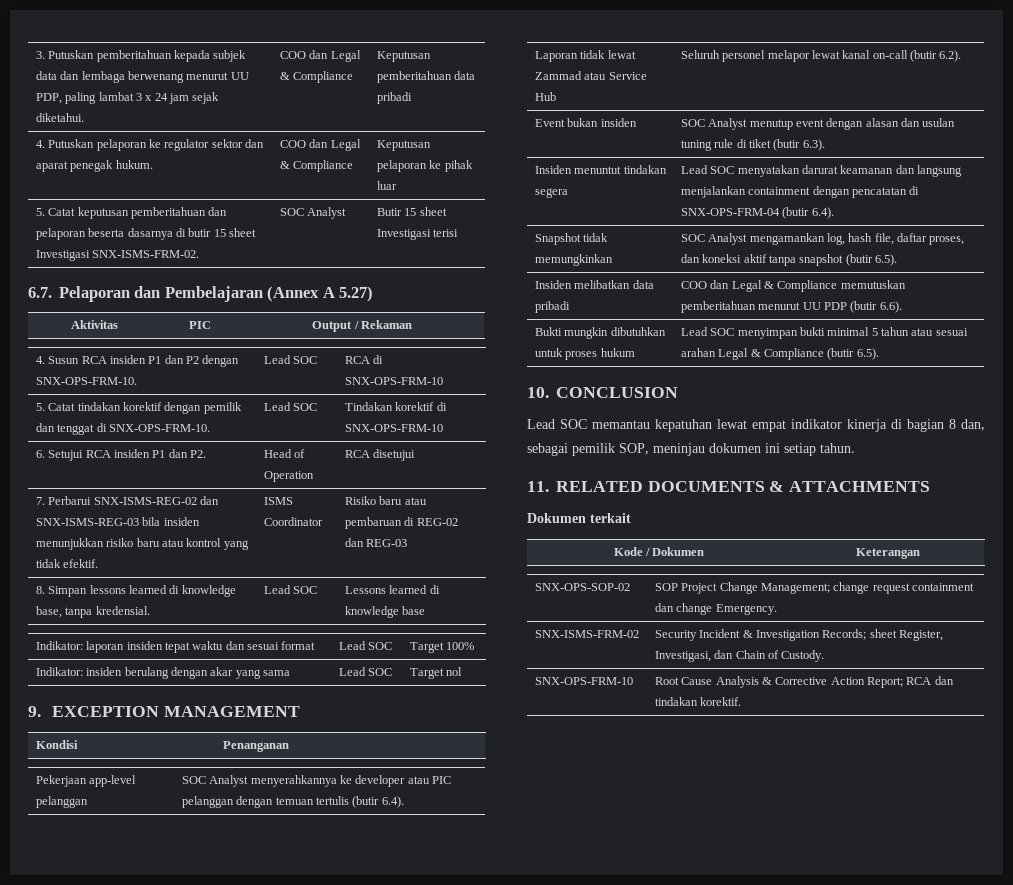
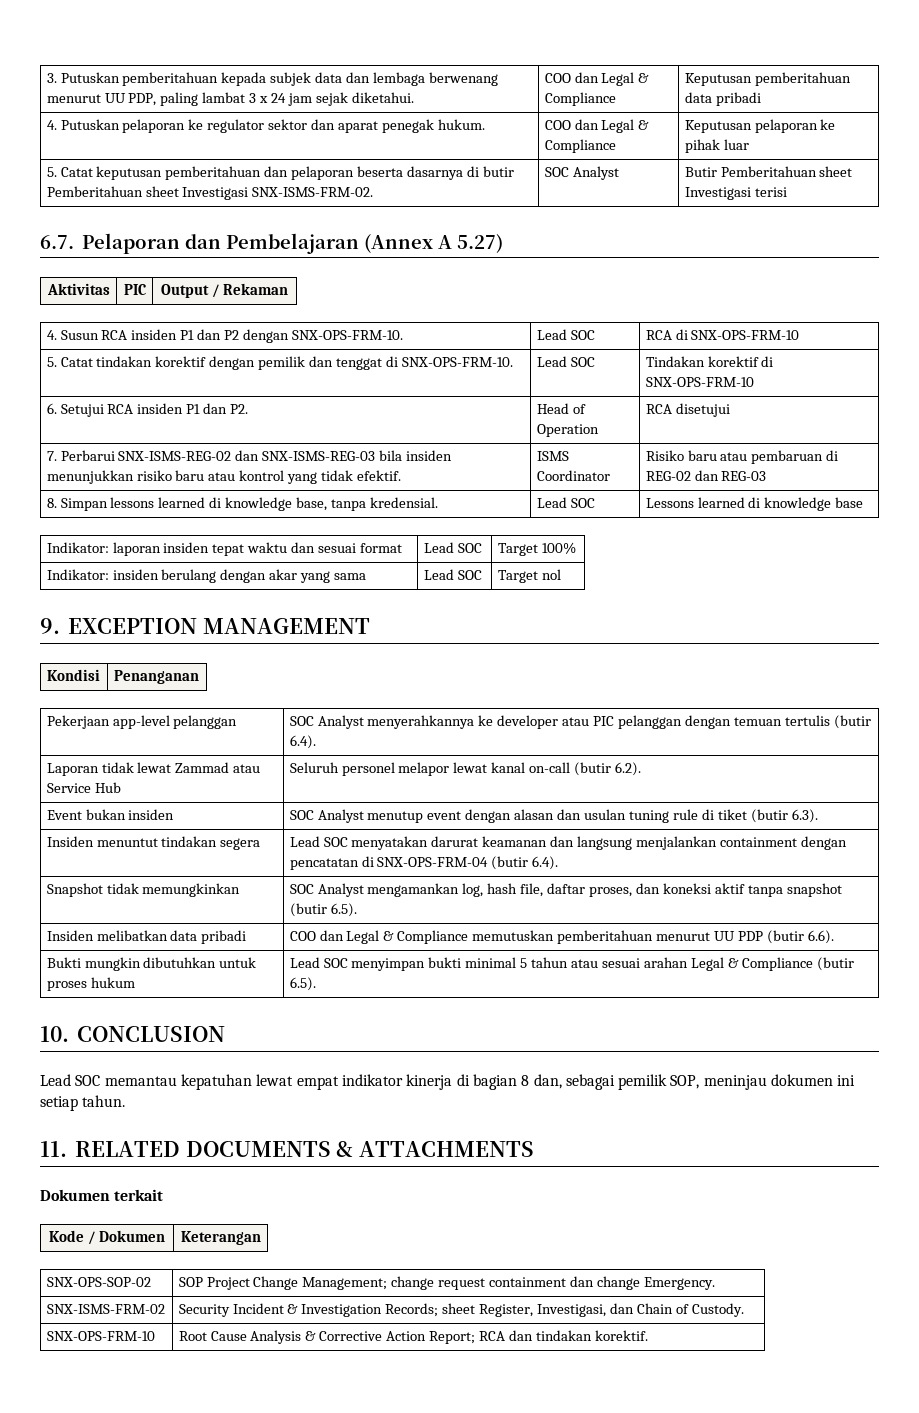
[213,229,226,237] 15 -> [46,186,143,197] Pemberitahuan
[404,208,417,216] 15 -> [720,166,817,177] Pemberitahuan

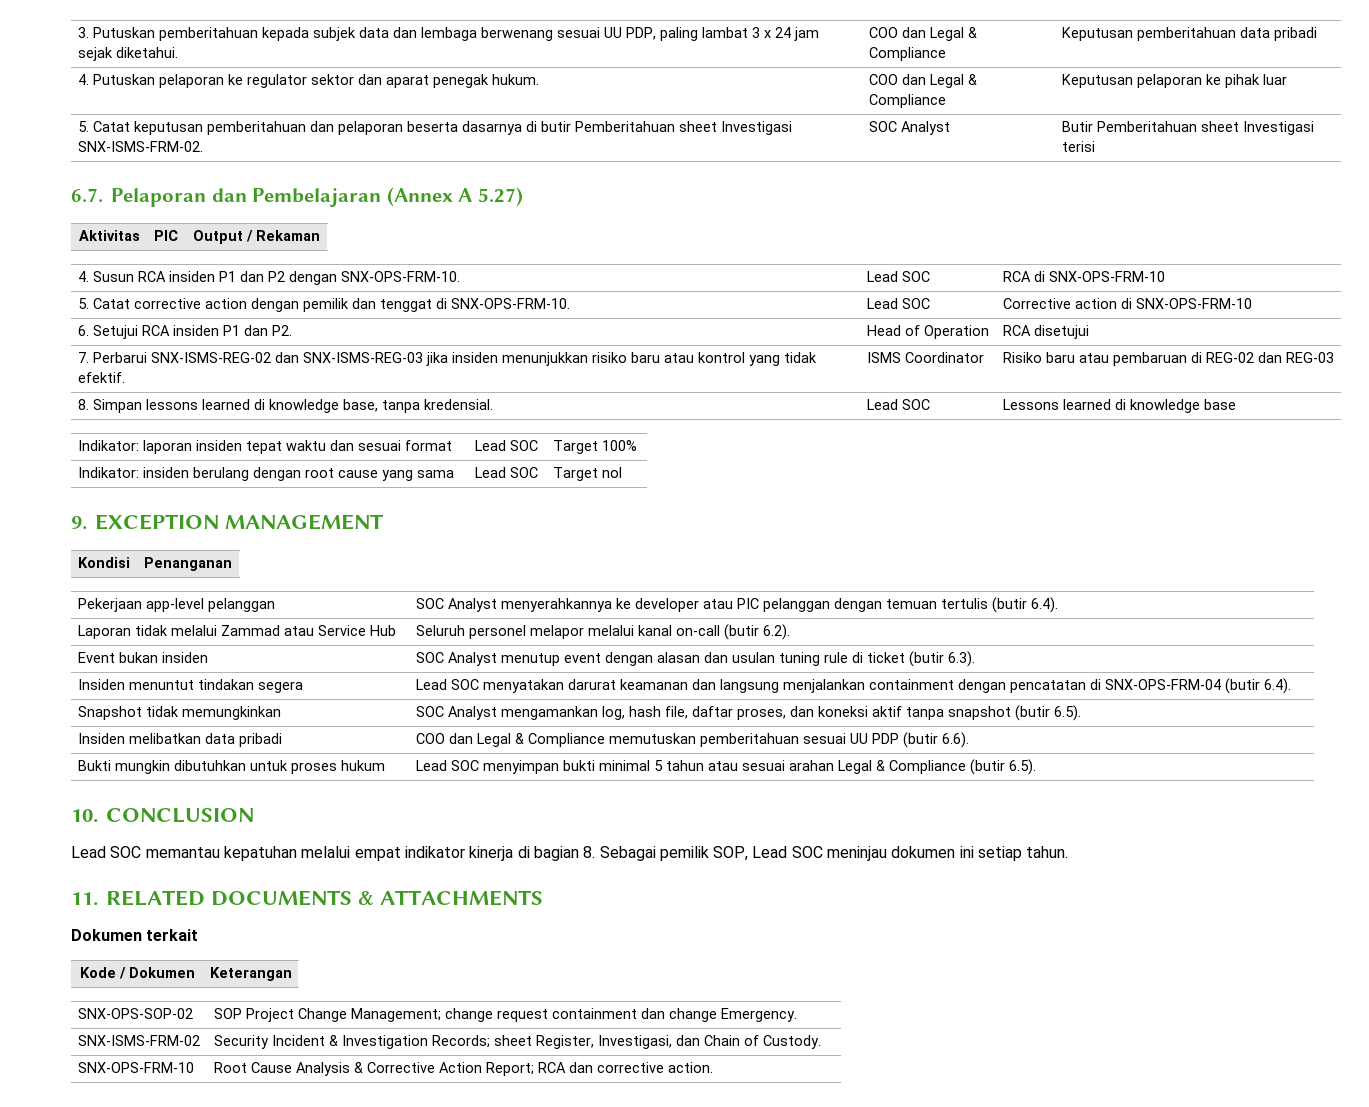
[46,94,101,103] menurut -> [556,27,600,38] sesuai
[96,356,207,367] tindakan korektif -> [133,298,247,309] corrective action
[645,356,759,367] Tindakan korektif -> [1002,298,1117,309] Corrective action
[379,450,403,461] bila -> [425,352,448,366] jika
[269,569,298,580] akar -> [304,468,378,478] root cause
[137,762,172,773] lewat -> [170,625,217,636] melalui
[453,762,488,773] lewat -> [587,625,634,636] melalui
[717,809,747,820] tiket -> [866,652,905,663] ticket
[656,932,711,941] menurut -> [802,733,846,744] sesuai
[256,1074,294,1086] lewat -> [301,846,351,858] melalui
[521,1074,700,1090] 8 dan, sebagai pemilik SOP, -> [583,846,823,861] 8. Sebagai pemilik SOP, Lead SOC
[535,1330,648,1341] tindakan korektif. -> [596,1062,713,1073] corrective action.

